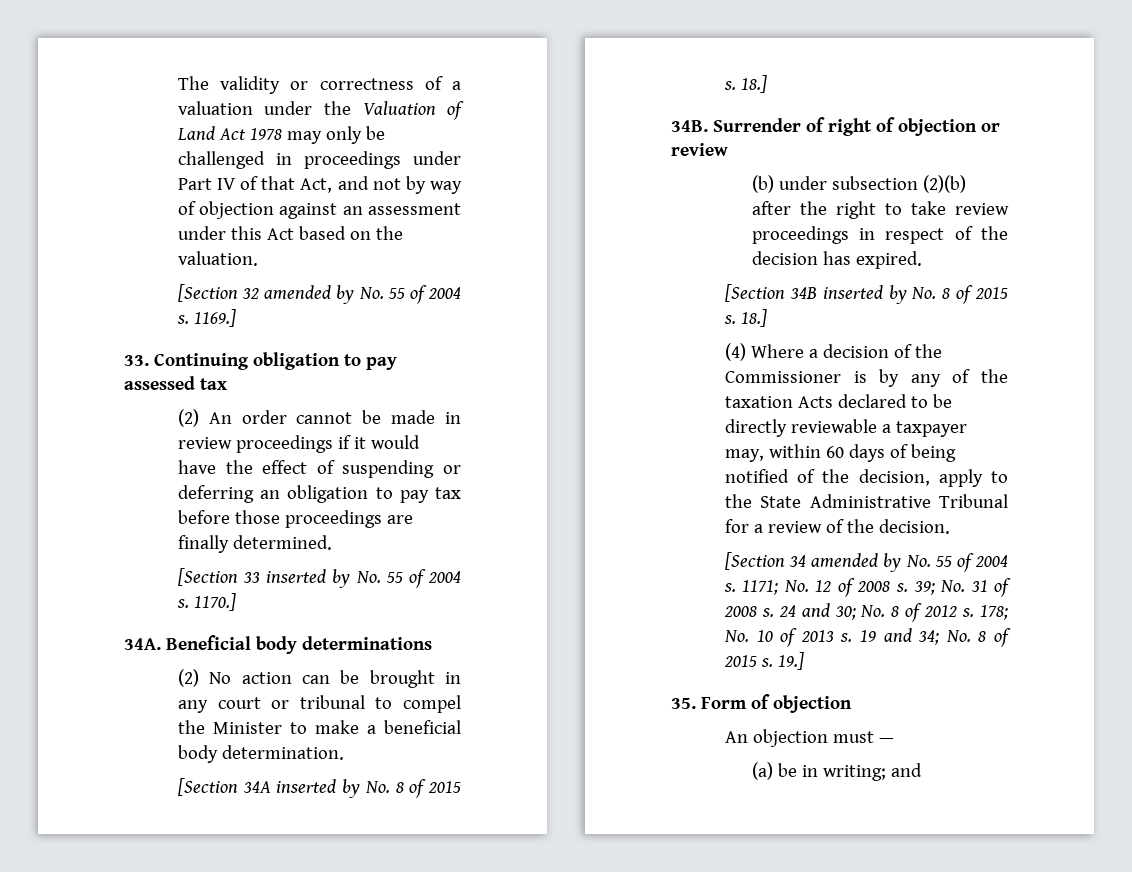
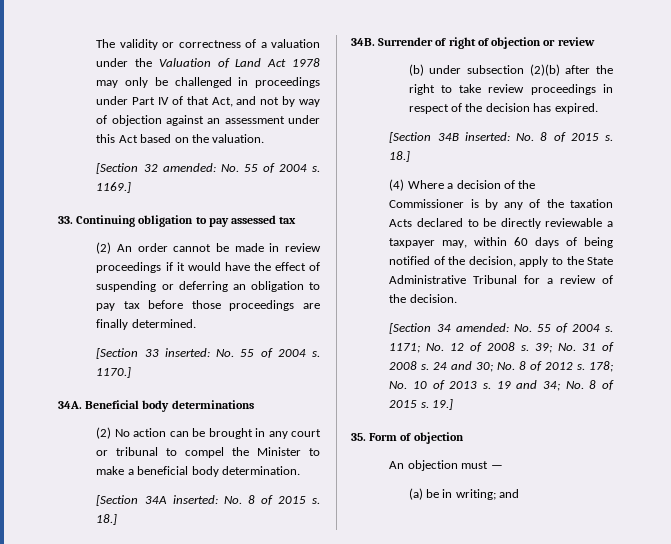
[264,285,355,304] amended by -> [162,163,216,172] amended:
[266,569,351,588] inserted by -> [164,348,210,357] inserted:
[276,779,361,798] inserted by -> [172,495,218,504] inserted:
[822,285,907,304] inserted by -> [464,132,510,141] inserted:
[811,553,902,572] amended by -> [455,323,509,332] amended:

